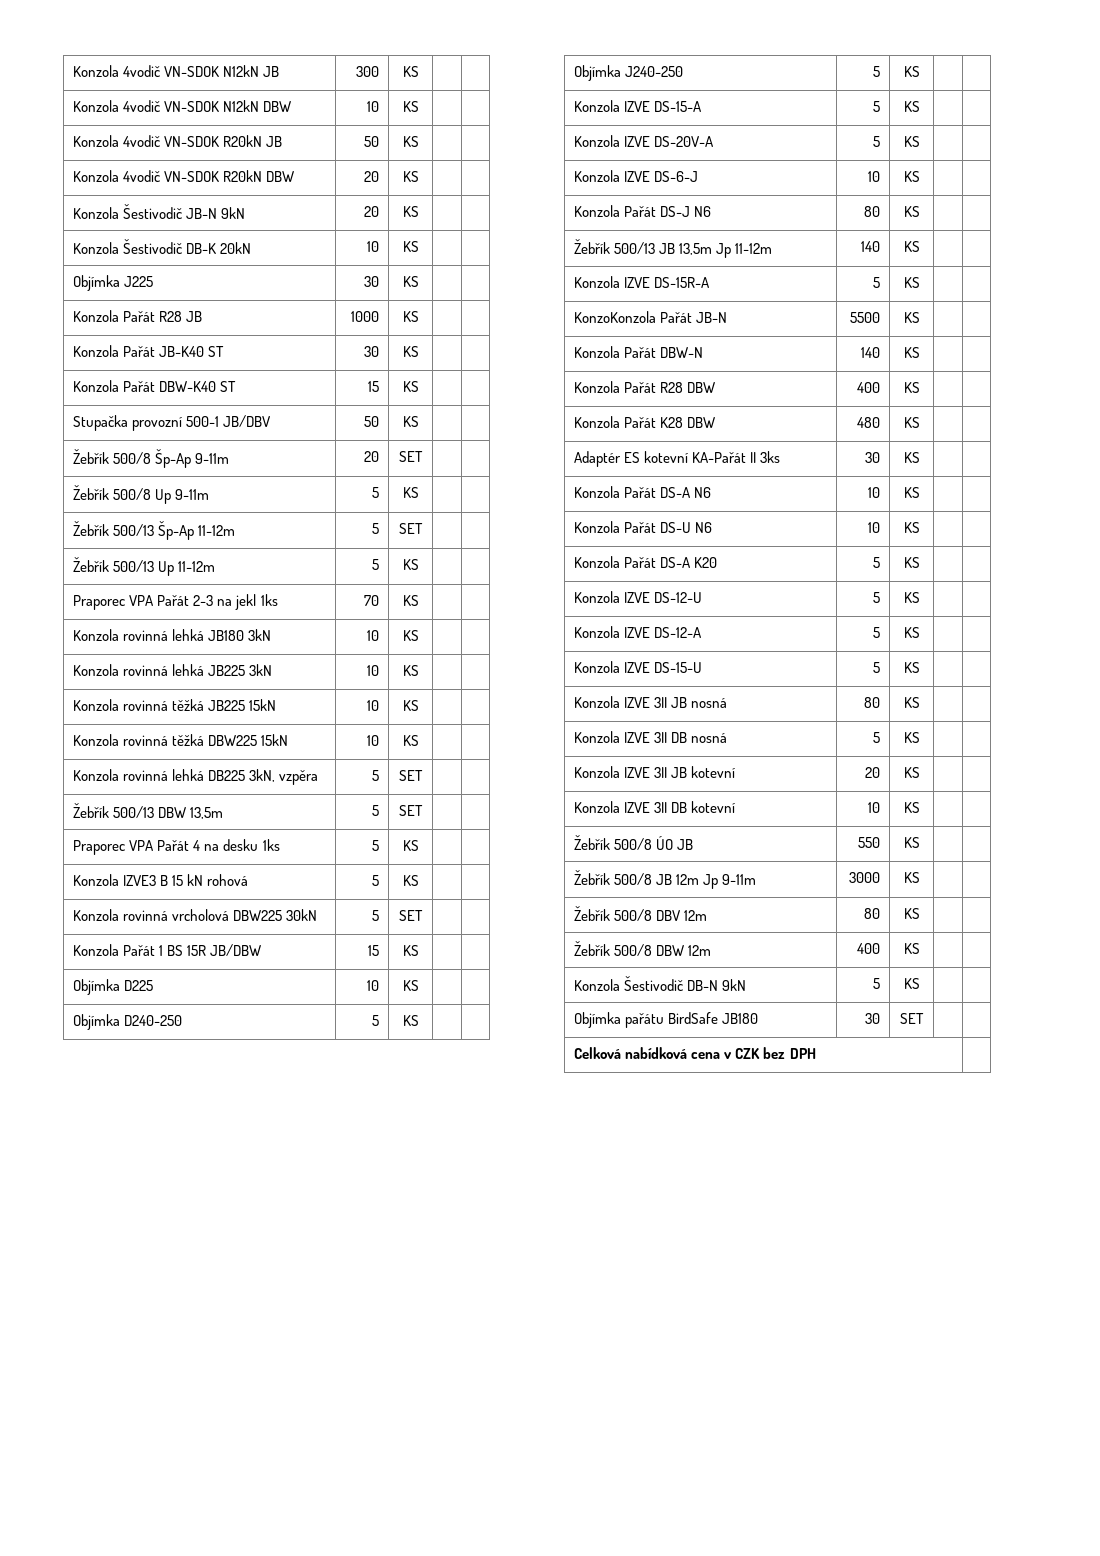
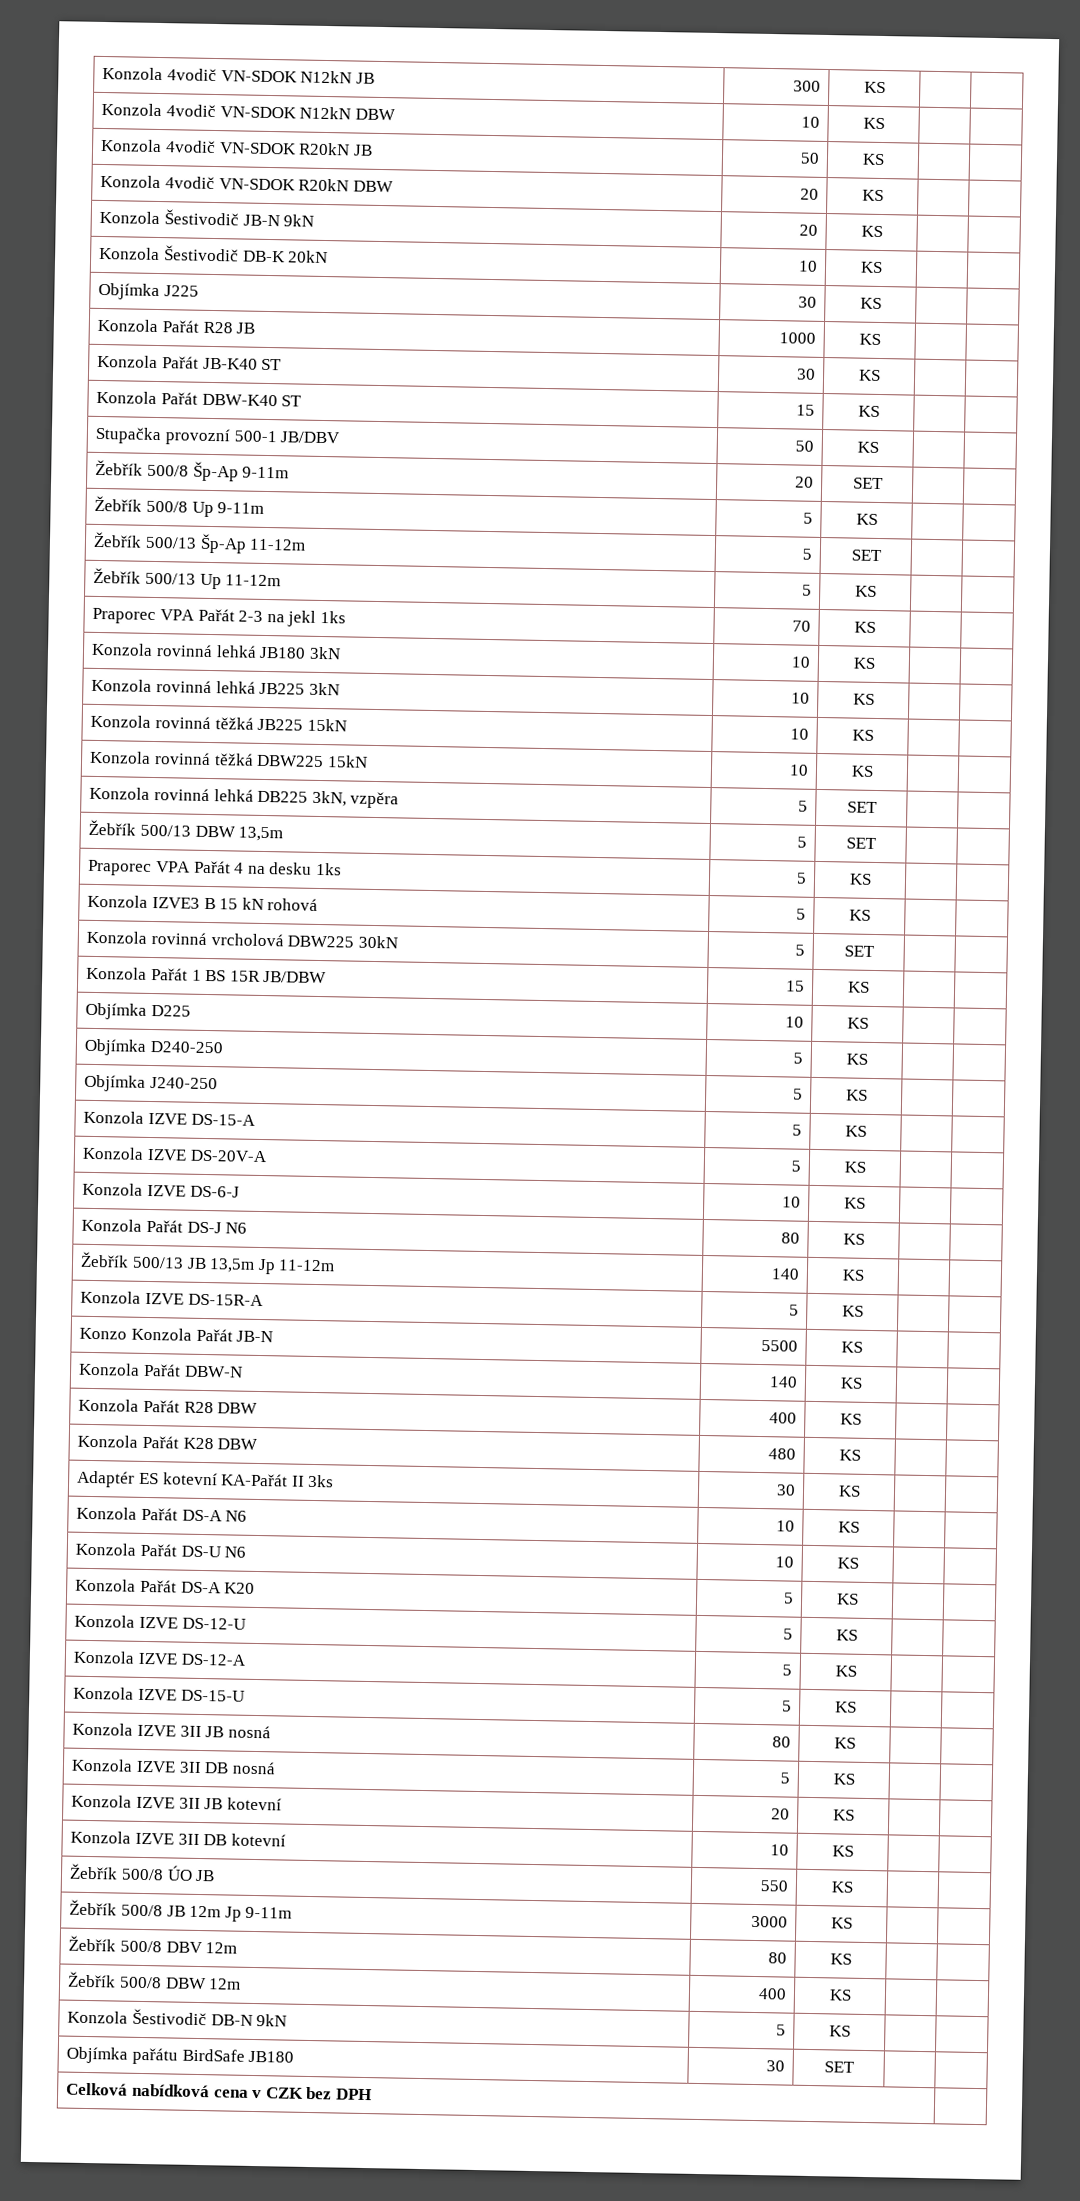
[574,311,657,323] KonzoKonzola -> [79,1327,192,1341] Konzo Konzola

